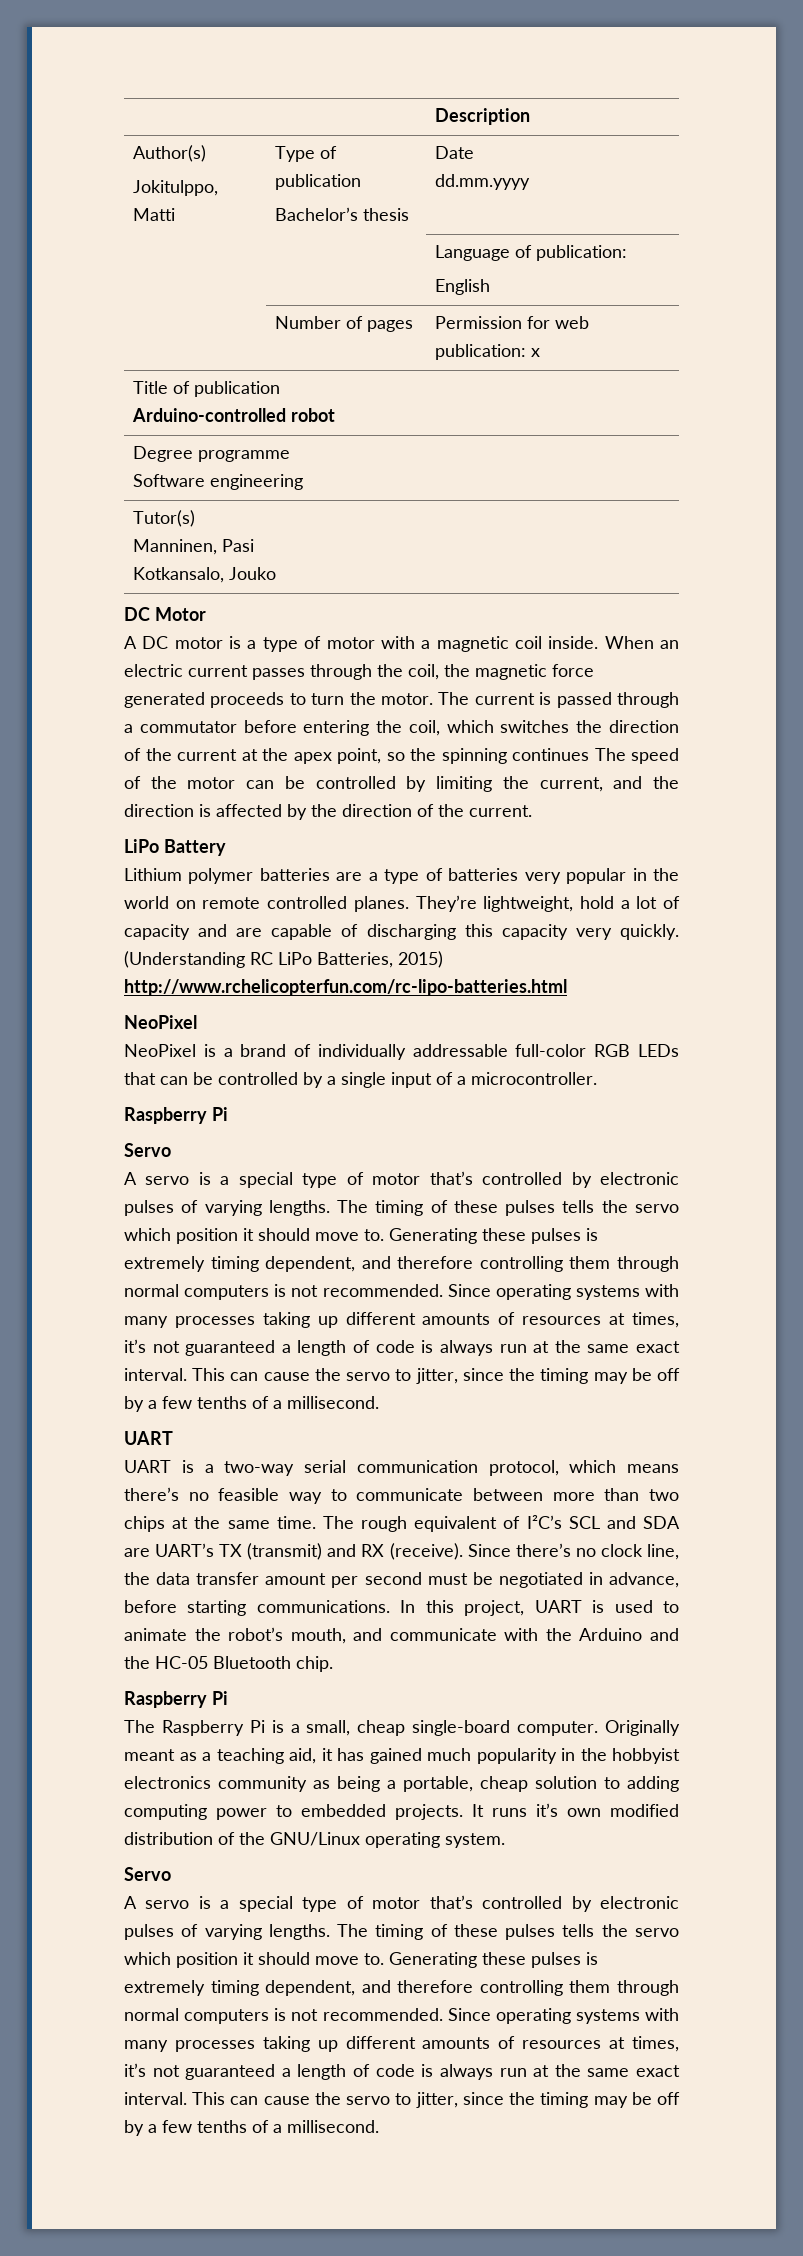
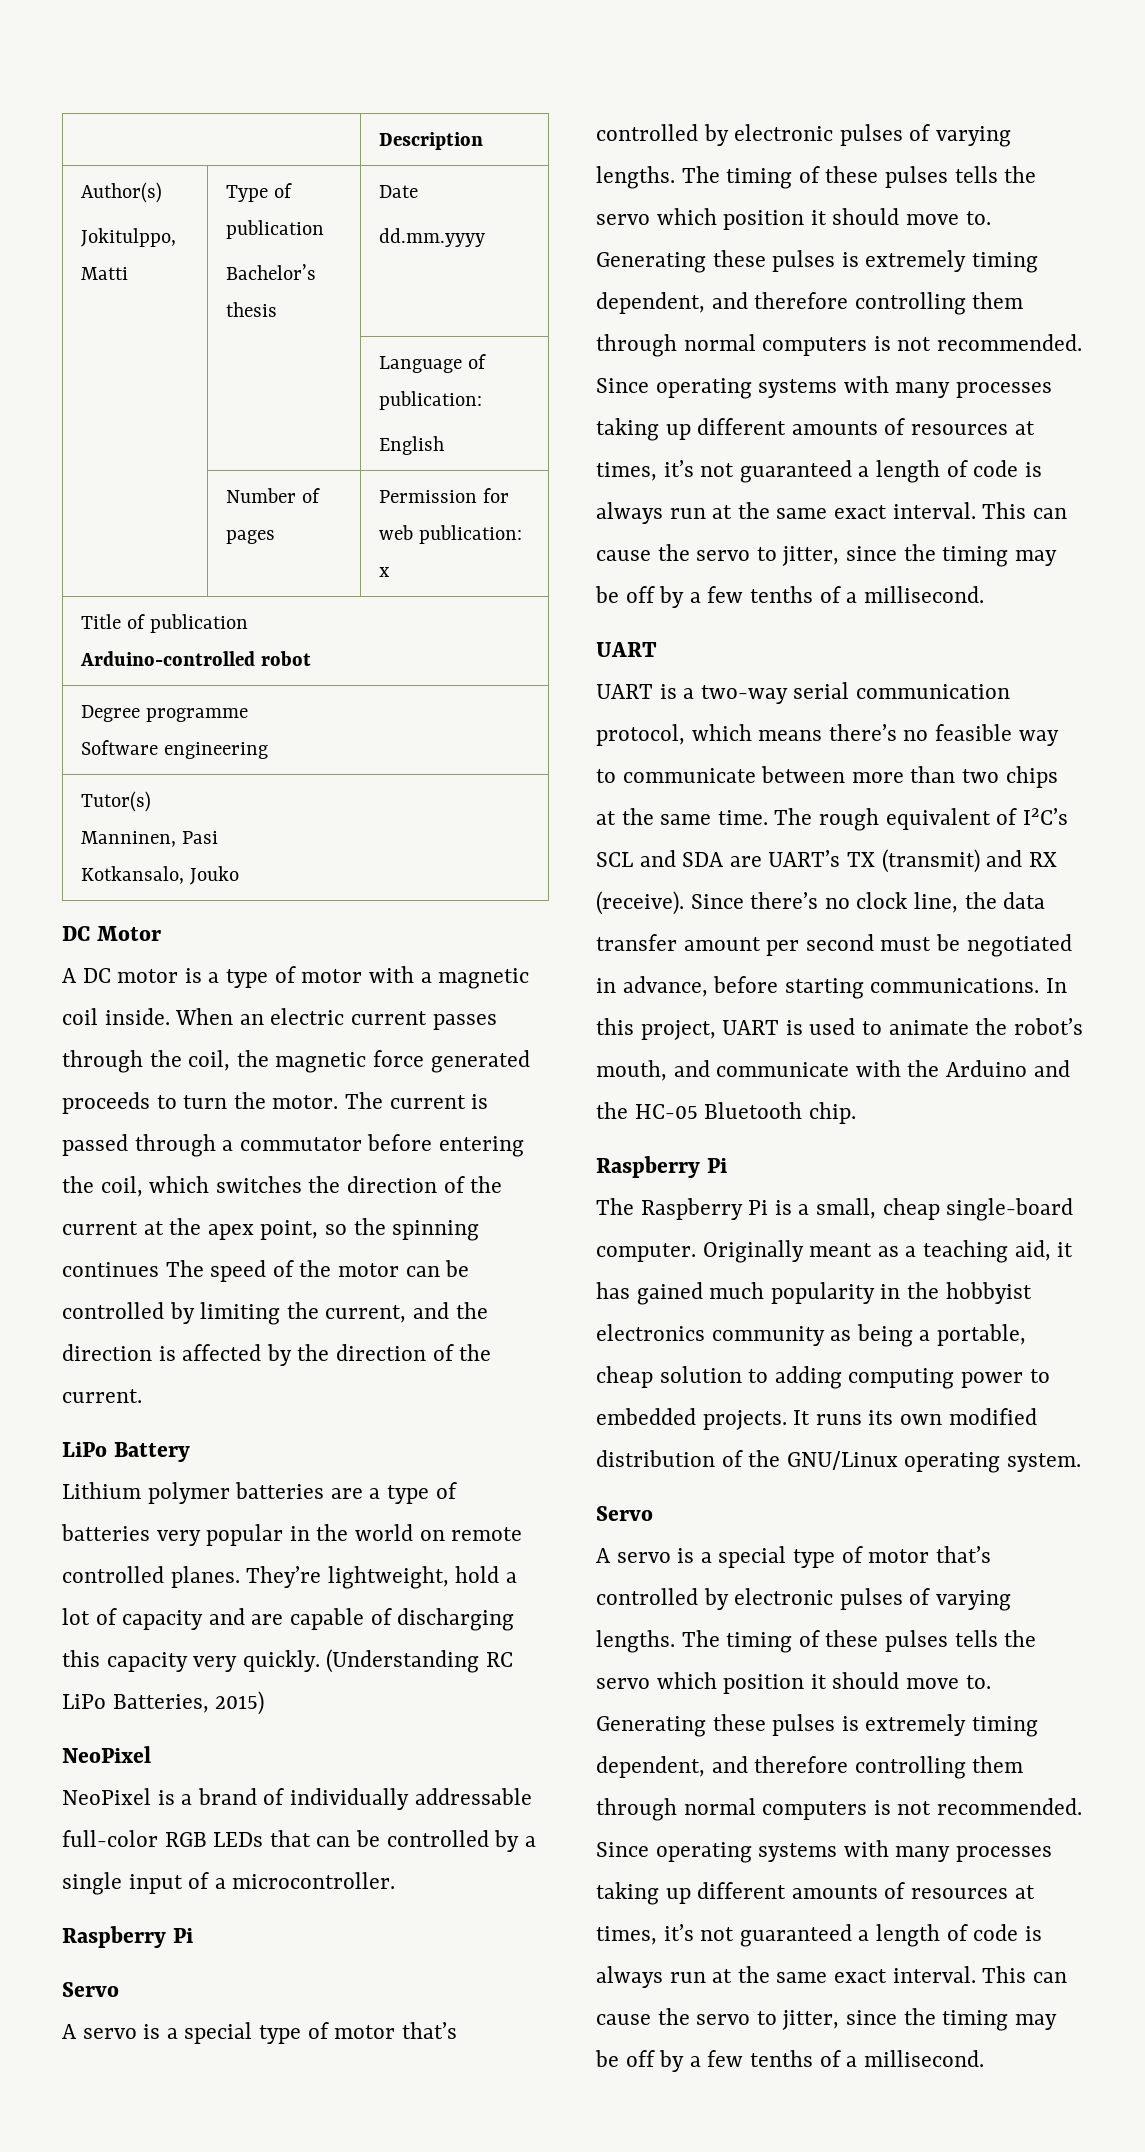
[124,979,567,996] http://www.rchelicopterfun.com/rc-lipo-batteries.html -> (265, 1703) none
[536,1803,558,1817] it’s -> [868,1410,894,1425] its

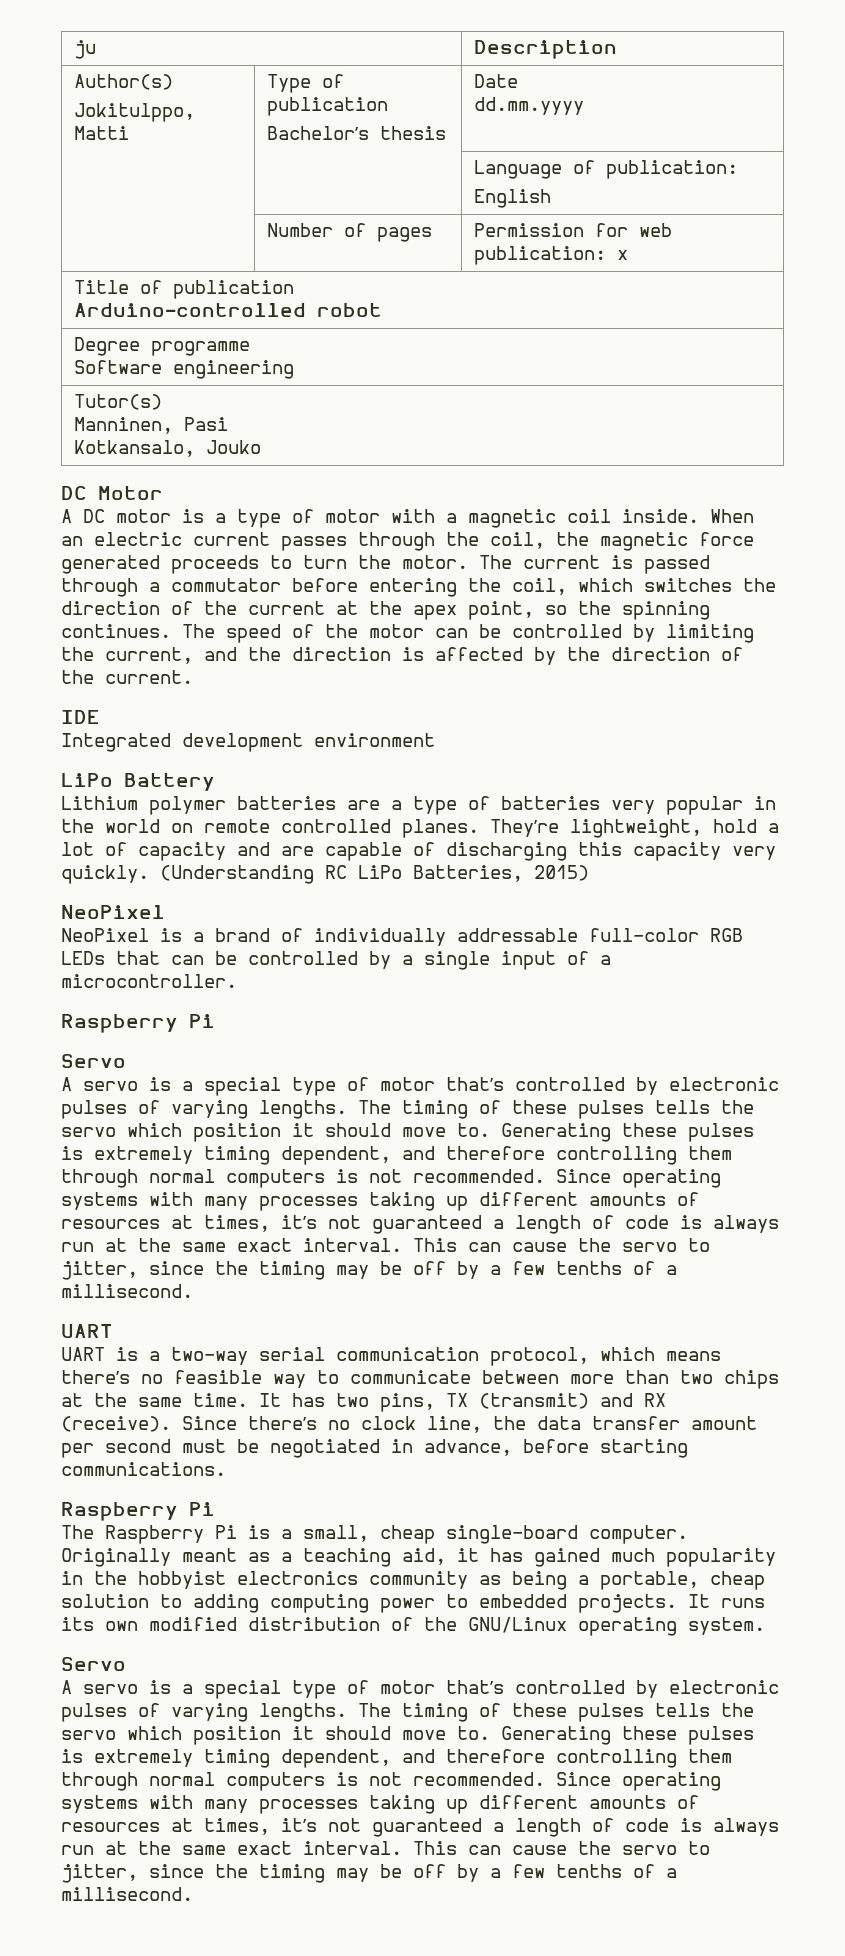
(378, 141) none -> [73,40,96,59] ju
[62,1262,159,1277] continues -> [61,624,171,638] continues.
(142, 1396) none -> [61,710,100,724] [61,733,435,752] // IDE // Integrated development environment
[774,808,1068,831] [596,850,841,867] The rough equivalent of I²C’s SCL and SDA are UART’s -> [259,1393,435,1412] It has two pins,
[1046,978,1068,993] [596,1018,1083,1040] [596,1060,1070,1081] [596,1102,856,1124] In this project, UART is used to animate the robot’s mouth, and communicate with the Arduino and the HC-05 Bluetooth chip. -> (226, 1469) none

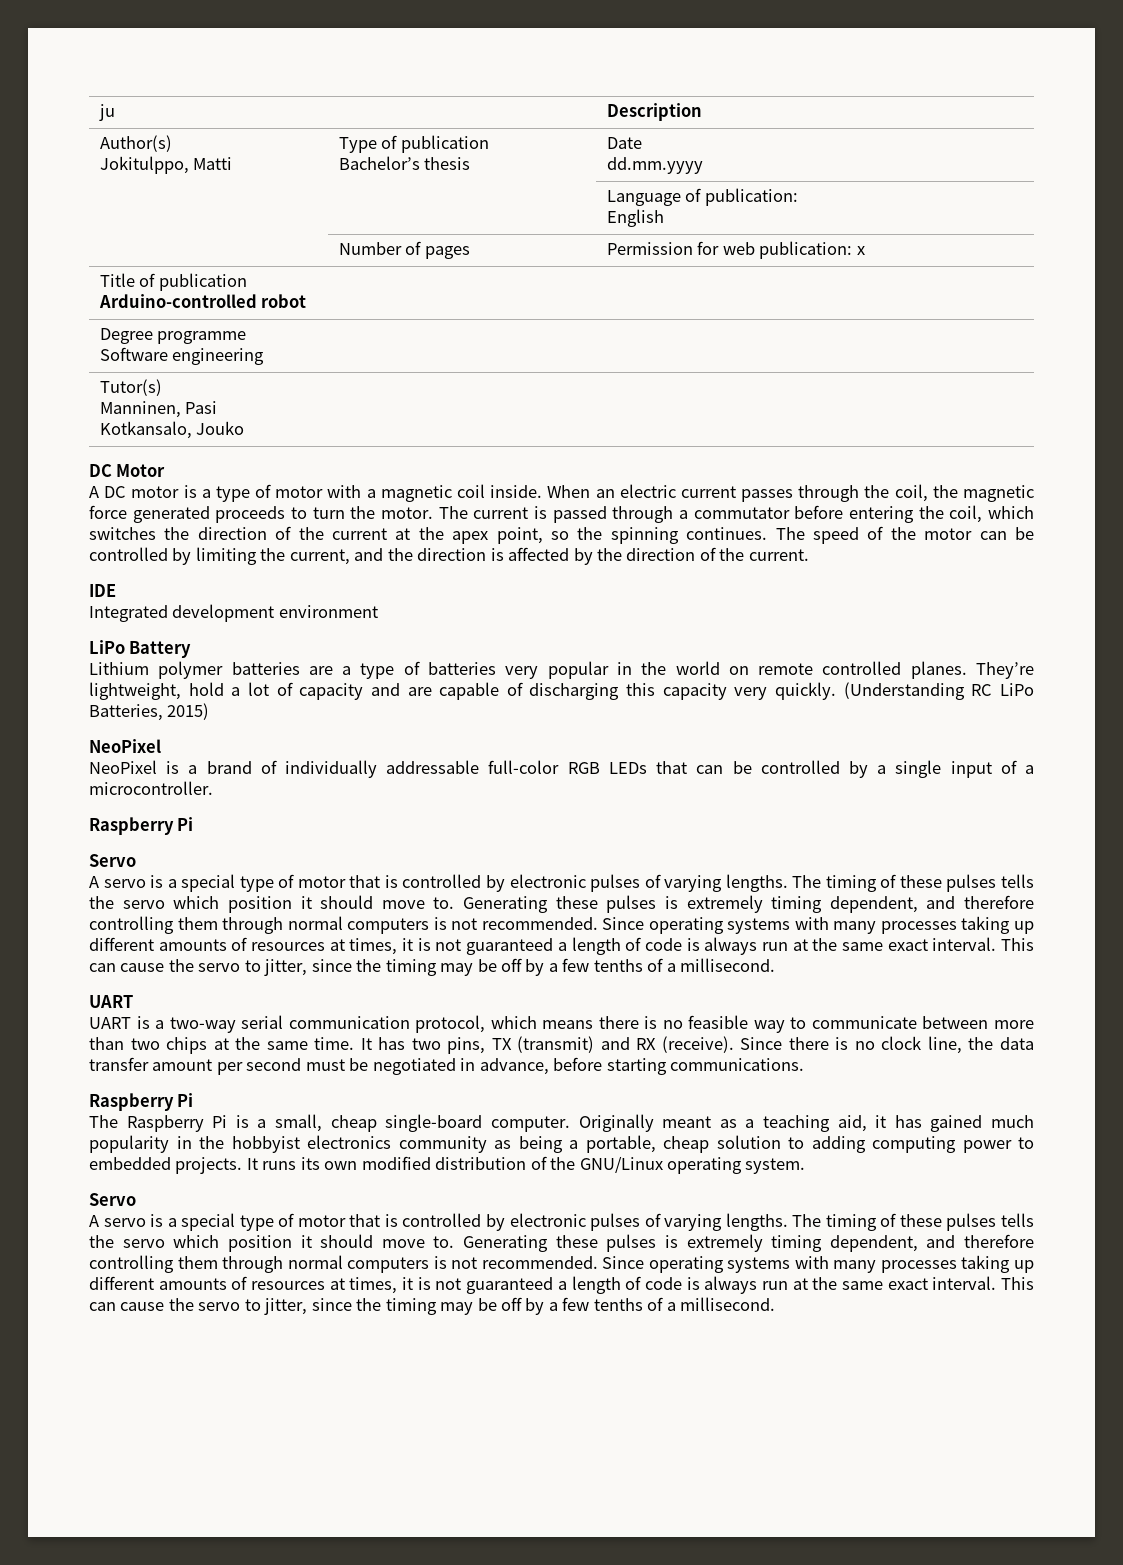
[446,1077,504,1091] that’s -> [349,875,398,888] that is
[281,1215,317,1229] it’s -> [402,938,431,951] it is
[61,1370,130,1384] there’s -> [598,1016,658,1029] there is
[248,1416,317,1430] there’s -> [788,1037,849,1050] there is
[446,1680,504,1694] that’s -> [349,1214,398,1227] that is
[281,1818,317,1832] it’s -> [402,1277,431,1290] it is

